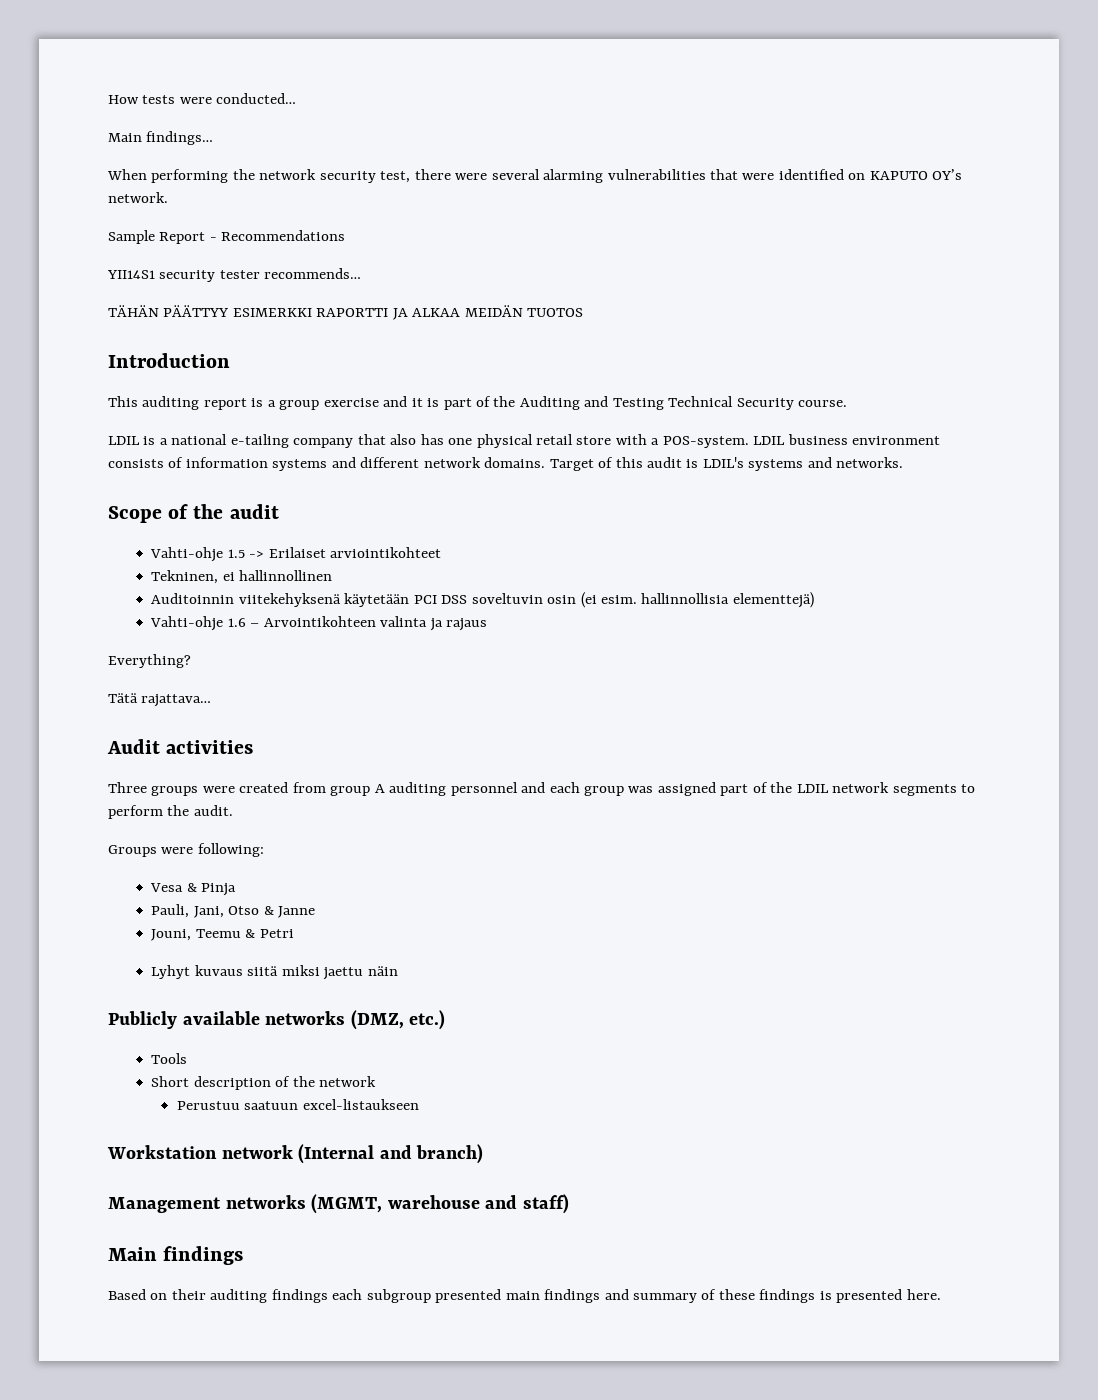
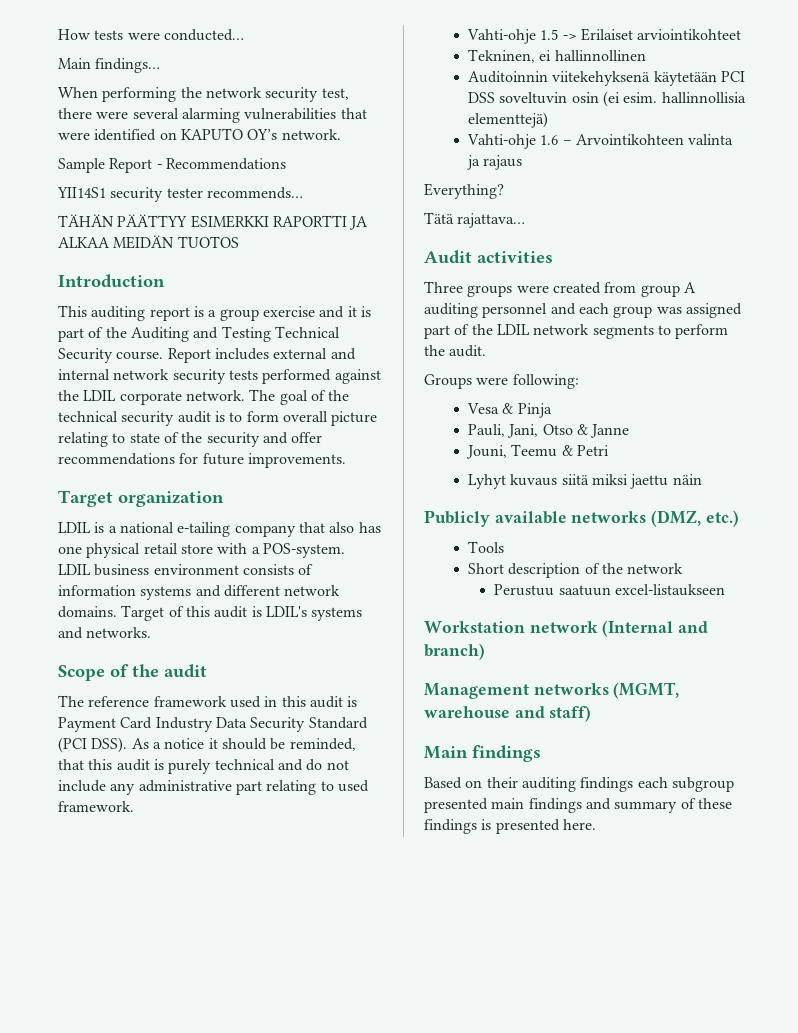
(848, 403) none -> [167,348,356,363] [58,369,381,384] [58,389,350,405] [58,411,378,426] [58,432,323,447] [58,453,346,468] [58,490,224,507] Report includes external and internal network security tests performed against the LDIL corporate network. The goal of the technical security audit is to form overall picture relating to state of the security and offer recommendations for future improvements. // Target organization
(279, 511) none -> [58,695,358,708] [58,717,368,732] [58,737,356,753] [58,759,349,774] [58,780,369,795] [58,801,134,812] // The reference framework used in this audit is Payment Card Industry Data Security Standard (PCI DSS). As a notice it should be reminded, that this audit is purely technical and do not include any administrative part relating to used framework.

